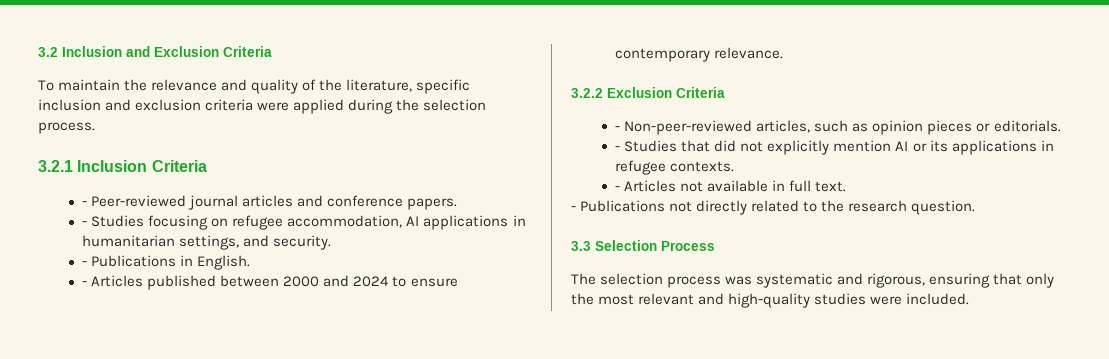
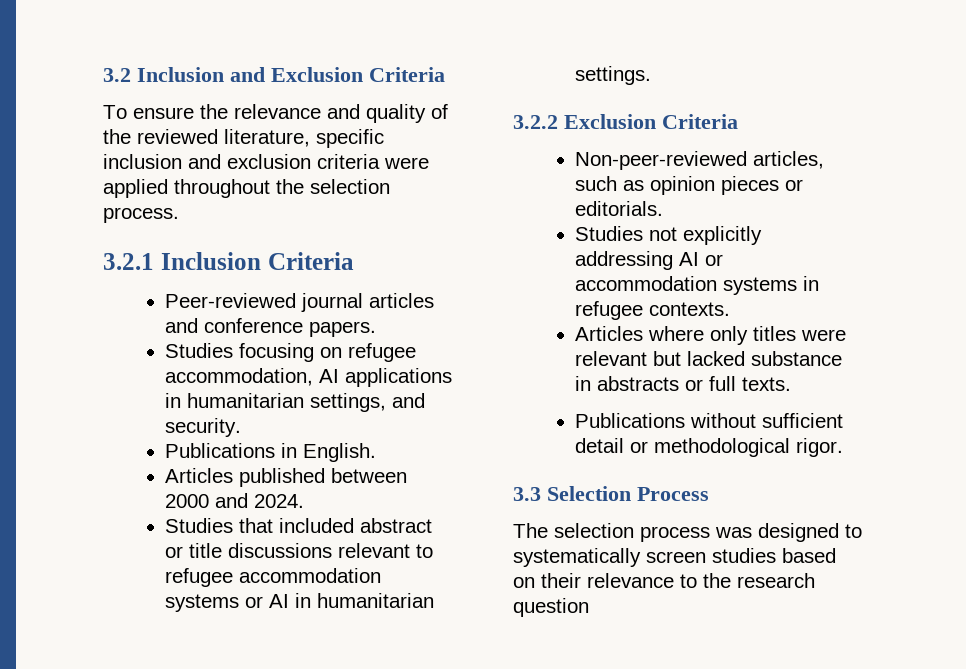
[58,79,121,91] maintain -> [133,107,194,119] ensure
(343, 85) none -> [137,129,218,144] reviewed
[348,99,394,114] during -> [174,179,270,198] throughout
[82,201,88,206] - -> (354, 261) none
[82,221,88,226] - -> (377, 329) none
[82,261,88,266] - -> (242, 427) none
[82,281,88,286] - -> (377, 452) none
[353,276,458,287] [615,47,784,62] 2024 to ensure contemporary relevance. -> [254,494,305,508] [165,518,433,533] [165,543,434,558] [165,568,382,587] [165,593,435,612] [575,66,652,85] 2024. // Studies that included abstract or title discussions relevant to refugee accommodation systems or AI in humanitarian settings.
[615,126,621,131] - -> (738, 121) none
[615,140,737,152] - Studies that did -> [575,226,644,241] Studies
[833,140,892,152] mention -> [575,251,674,270] addressing
[929,140,1037,155] its applications -> [575,276,798,295] accommodation systems
[615,180,847,192] [571,200,976,215] - Articles not available in full text. // - Publications not directly related to the research question. -> [575,326,847,345] [575,351,843,366] [575,376,792,391] [575,413,844,428] [575,438,844,457] Articles where only titles were relevant but lacked substance in abstracts or full texts. // Publications without sufficient detail or methodological rigor.
[756,273,1055,288] [571,293,970,308] systematic and rigorous, ensuring that only the most relevant and high-quality studies were included. -> [758,523,862,542] [513,548,836,567] [513,573,815,588] [513,598,589,617] designed to systematically screen studies based on their relevance to the research question

